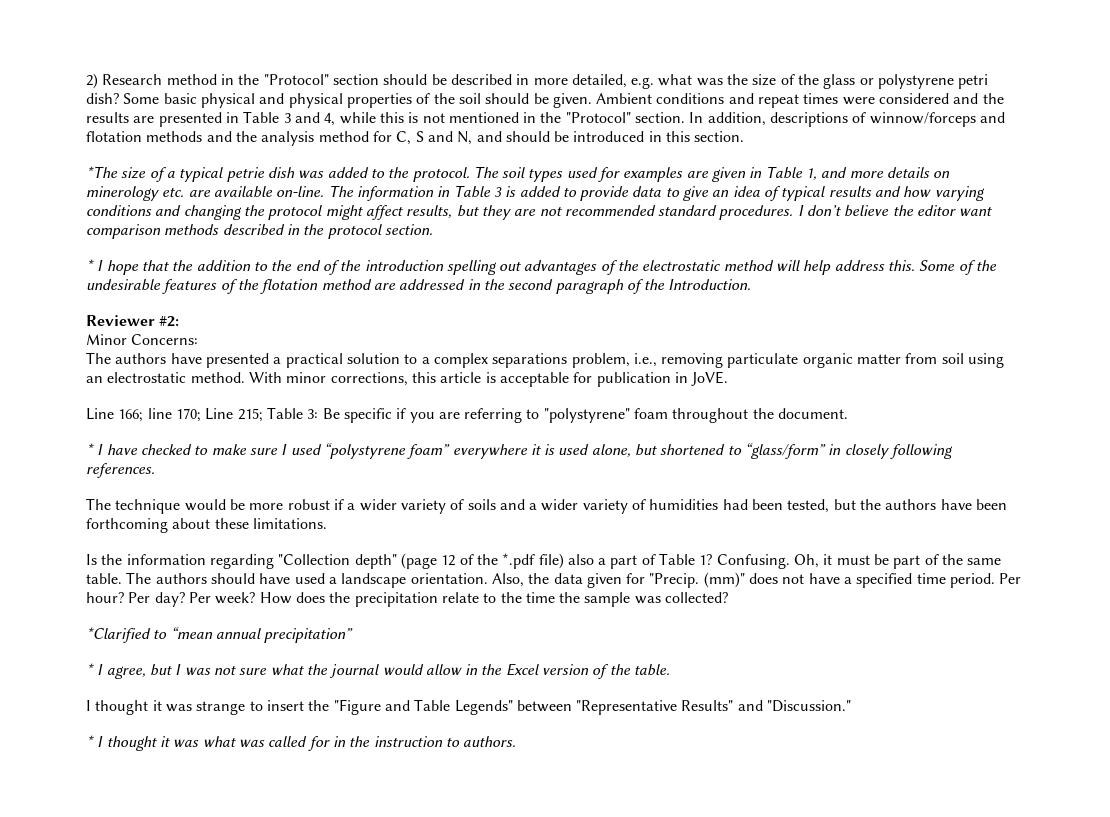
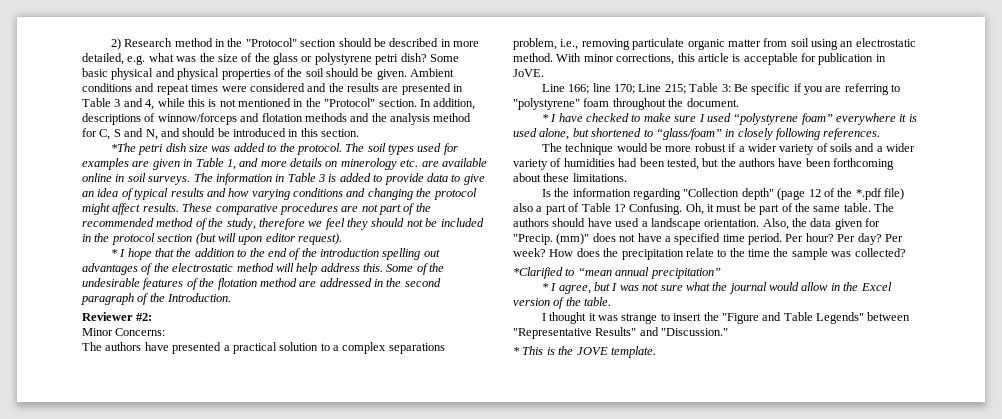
[121,167,295,182] size of a typical petrie dish -> [138,143,209,155] petri dish size
[276,186,325,197] on-line. -> [82,173,191,185] online in soil surveys.
[406,205,993,220] [86,224,433,239] results, but they are not recommended standard procedures. I don’t believe the editor want comparison methods described in the protocol section. -> [142,203,431,215] [82,218,484,230] [82,233,342,245] results. These comparative procedures are not part of the recommended method of the study, therefore we feel they should not be included in the protocol section (but will upon editor request).
[745,443,827,459] “glass/form” -> [655,128,722,140] “glass/foam”
[97,736,517,751] I thought it was what was called for in the instruction to authors. -> [522,346,656,358] This is the JOVE template.

